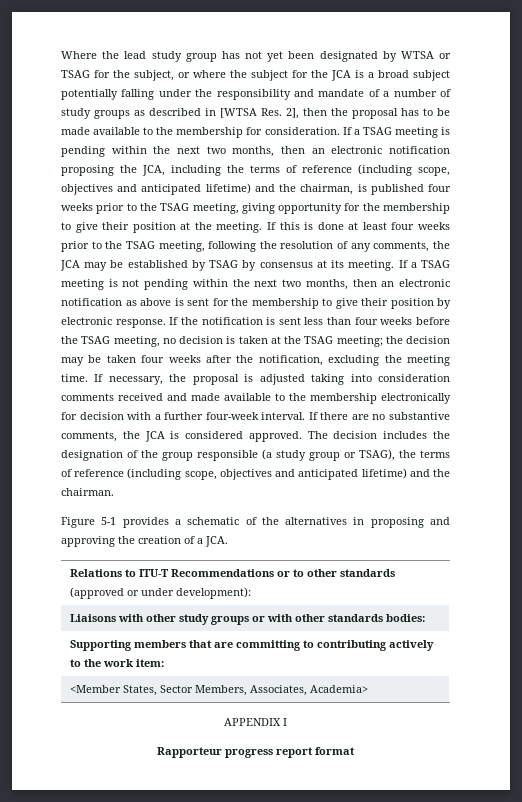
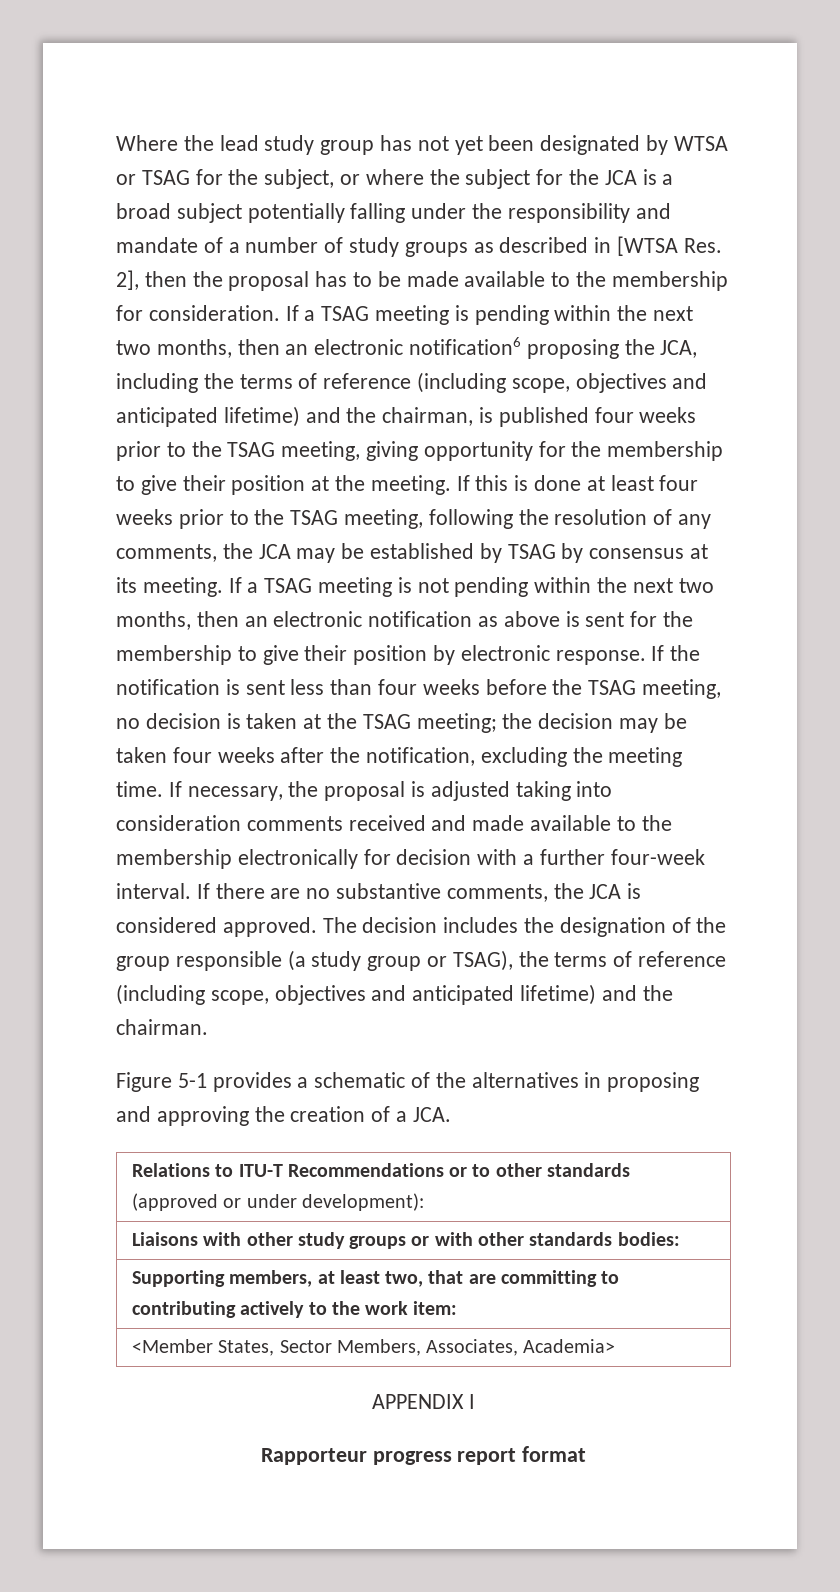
[389,146,450,154] notification -> [409,337,522,355] notification6
[133,640,186,648] members -> [229,1270,424,1287] members, at least two,

